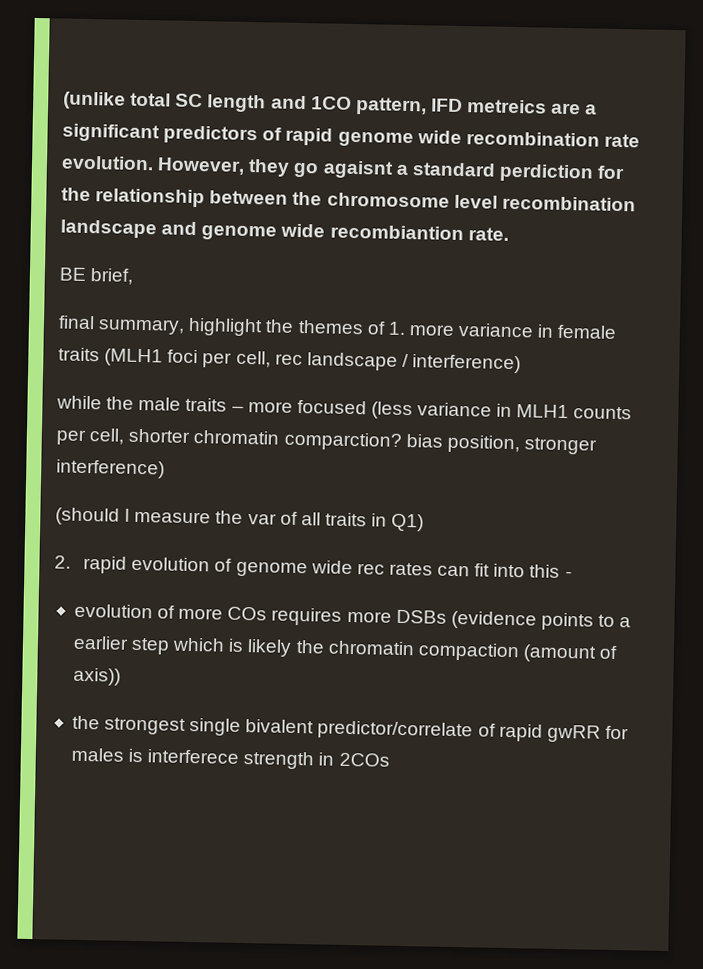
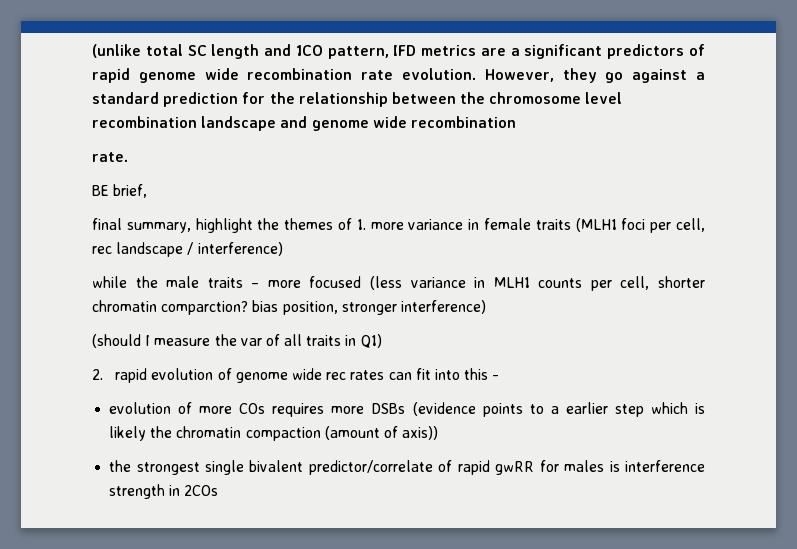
[467,99,548,114] metreics -> [421,45,477,56] metrics
[322,160,394,179] agaisnt -> [632,69,688,83] against
[498,163,594,183] perdiction -> [163,92,239,107] prediction
[329,224,464,241] recombiantion -> [410,116,516,128] recombination //
[147,749,240,764] interferece -> [625,460,705,472] interference

